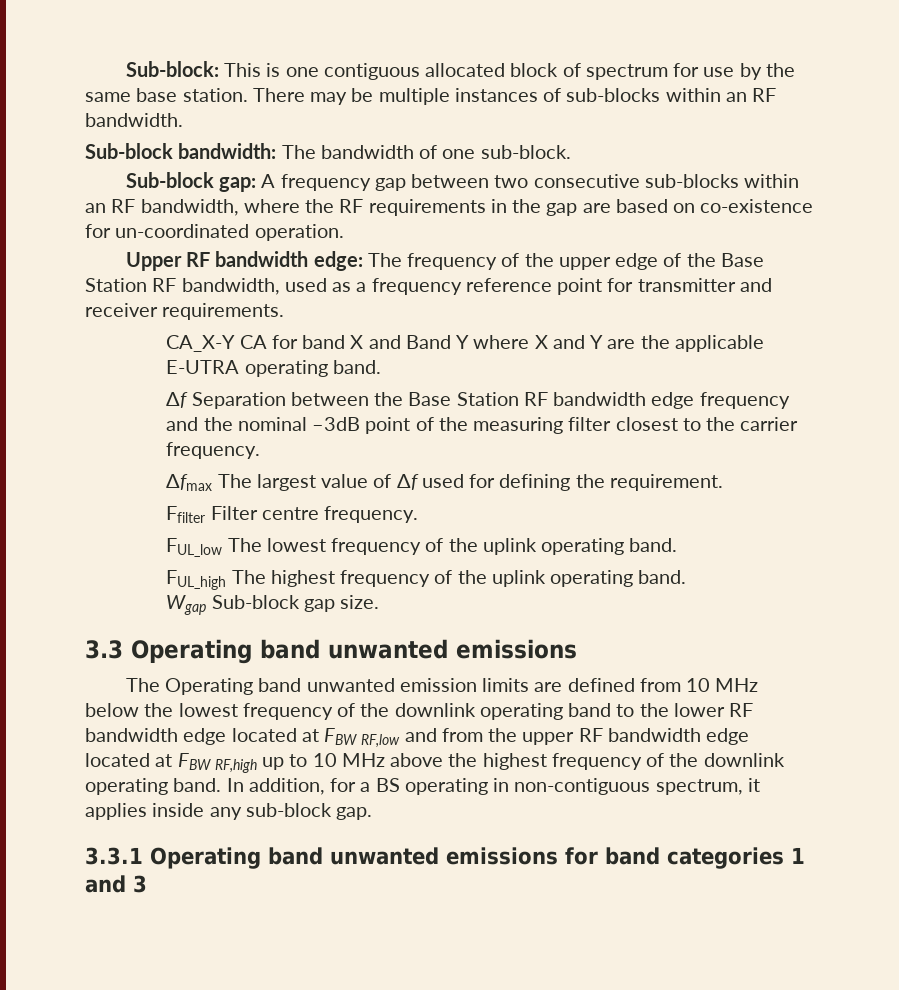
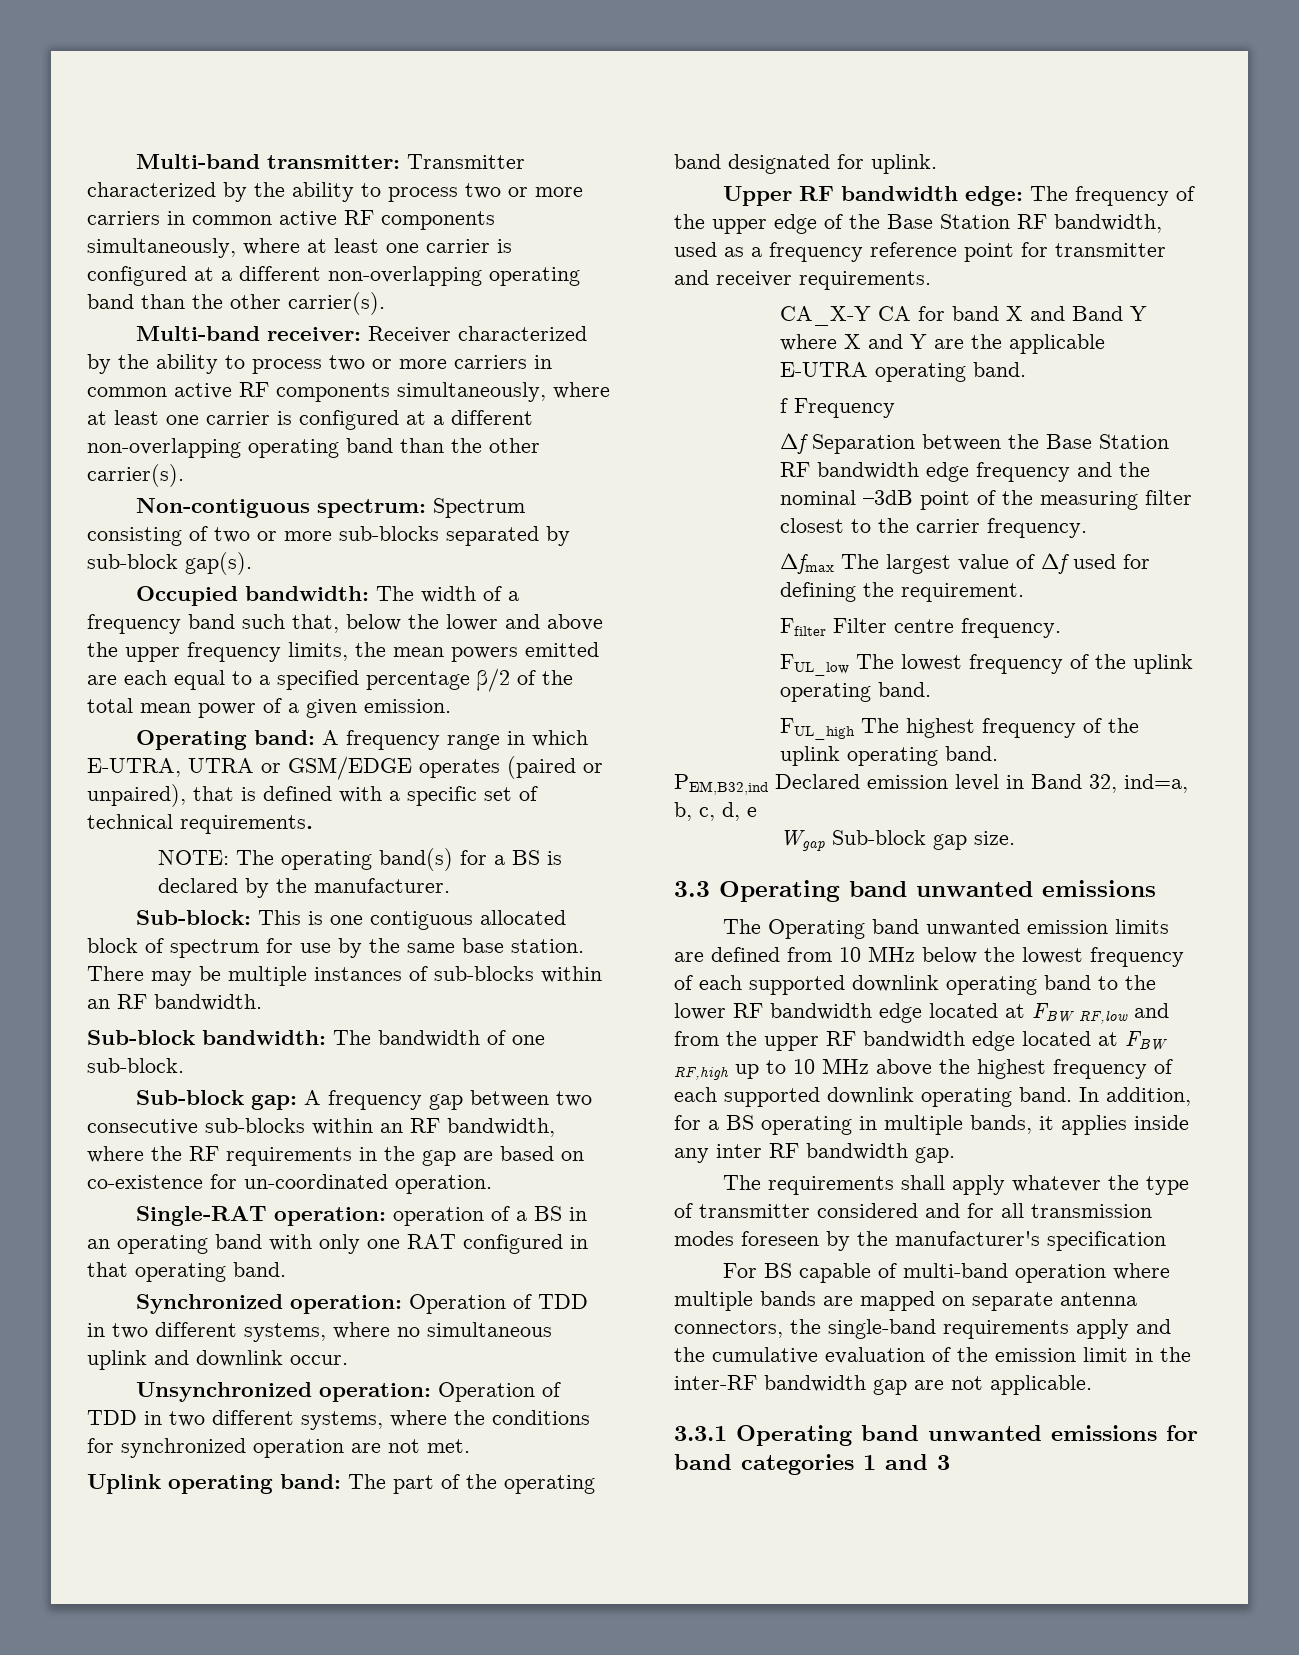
(125, 69) none -> [136,154,526,169] [87,182,583,202] [87,210,495,230] [87,238,512,258] [87,266,580,286] [87,292,385,315] [136,326,588,343] [87,354,552,374] [87,382,610,402] [87,410,533,430] [87,438,540,458] [87,464,184,487] [136,498,526,518] [87,526,570,546] [87,552,252,575] [136,586,520,606] [87,614,603,634] [87,642,599,662] [87,668,573,692] [87,698,451,718] [136,730,589,750] [87,756,603,780] [87,784,538,807] [87,814,313,834] [157,848,562,871] [157,878,450,898] Multi-band transmitter: Transmitter characterized by the ability to process two or more carriers in common active RF components simultaneously, where at least one carrier is configured at a different non-overlapping operating band than the other carrier(s). // Multi-band receiver: Receiver characterized by the ability to process two or more carriers in common active RF components simultaneously, where at least one carrier is configured at a different non-overlapping operating band than the other carrier(s). // Non-contiguous spectrum: Spectrum consisting of two or more sub-blocks separated by sub-block gap(s). // Occupied bandwidth: The width of a frequency band such that, below the lower and above the upper frequency limits, the mean powers emitted are each equal to a specified percentage β/2 of the total mean power of a given emission. // Operating band: A frequency range in which E-UTRA, UTRA or GSM/EDGE operates (paired or unpaired), that is defined with a specific set of technical requirements. // NOTE: The operating band(s) for a BS is declared by the manufacturer. //
(344, 232) none -> [136,1206,588,1226] [87,1234,588,1254] [87,1262,286,1282] [136,1294,589,1314] [87,1322,552,1342] [87,1350,348,1370] [136,1382,562,1402] [87,1410,590,1430] [87,1438,470,1458] [87,1474,595,1494] [674,154,937,174] // Single-RAT operation: operation of a BS in an operating band with only one RAT configured in that operating band. // Synchronized operation: Operation of TDD in two different systems, where no simultaneous uplink and downlink occur. // Unsynchronized operation: Operation of TDD in two different systems, where the conditions for synchronized operation are not met. // Uplink operating band: The part of the operating band designated for uplink.
(381, 367) none -> [779,398,895,418] // f Frequency
(687, 577) none -> [674,774,1188,795] [674,802,757,821] // PEM,B32,ind Declared emission level in Band 32, ind=a, b, c, d, e
[360,703,390,717] the -> [699,975,845,995] each supported
[669,753,699,767] the -> [674,1087,820,1107] each supported
[514,778,743,795] non-contiguous spectrum, -> [884,1115,1032,1135] multiple bands,
[245,803,373,820] sub-block gap. -> [716,1143,955,1163] [723,1175,1190,1195] [674,1203,1152,1218] [674,1231,1166,1251] [723,1263,1171,1283] [674,1291,1137,1311] [674,1319,1171,1339] [674,1347,1191,1364] [674,1375,1092,1395] inter RF bandwidth gap. // The requirements shall apply whatever the type of transmitter considered and for all transmission modes foreseen by the manufacturer's specification // For BS capable of multi-band operation where multiple bands are mapped on separate antenna connectors, the single-band requirements apply and the cumulative evaluation of the emission limit in the inter-RF bandwidth gap are not applicable.

